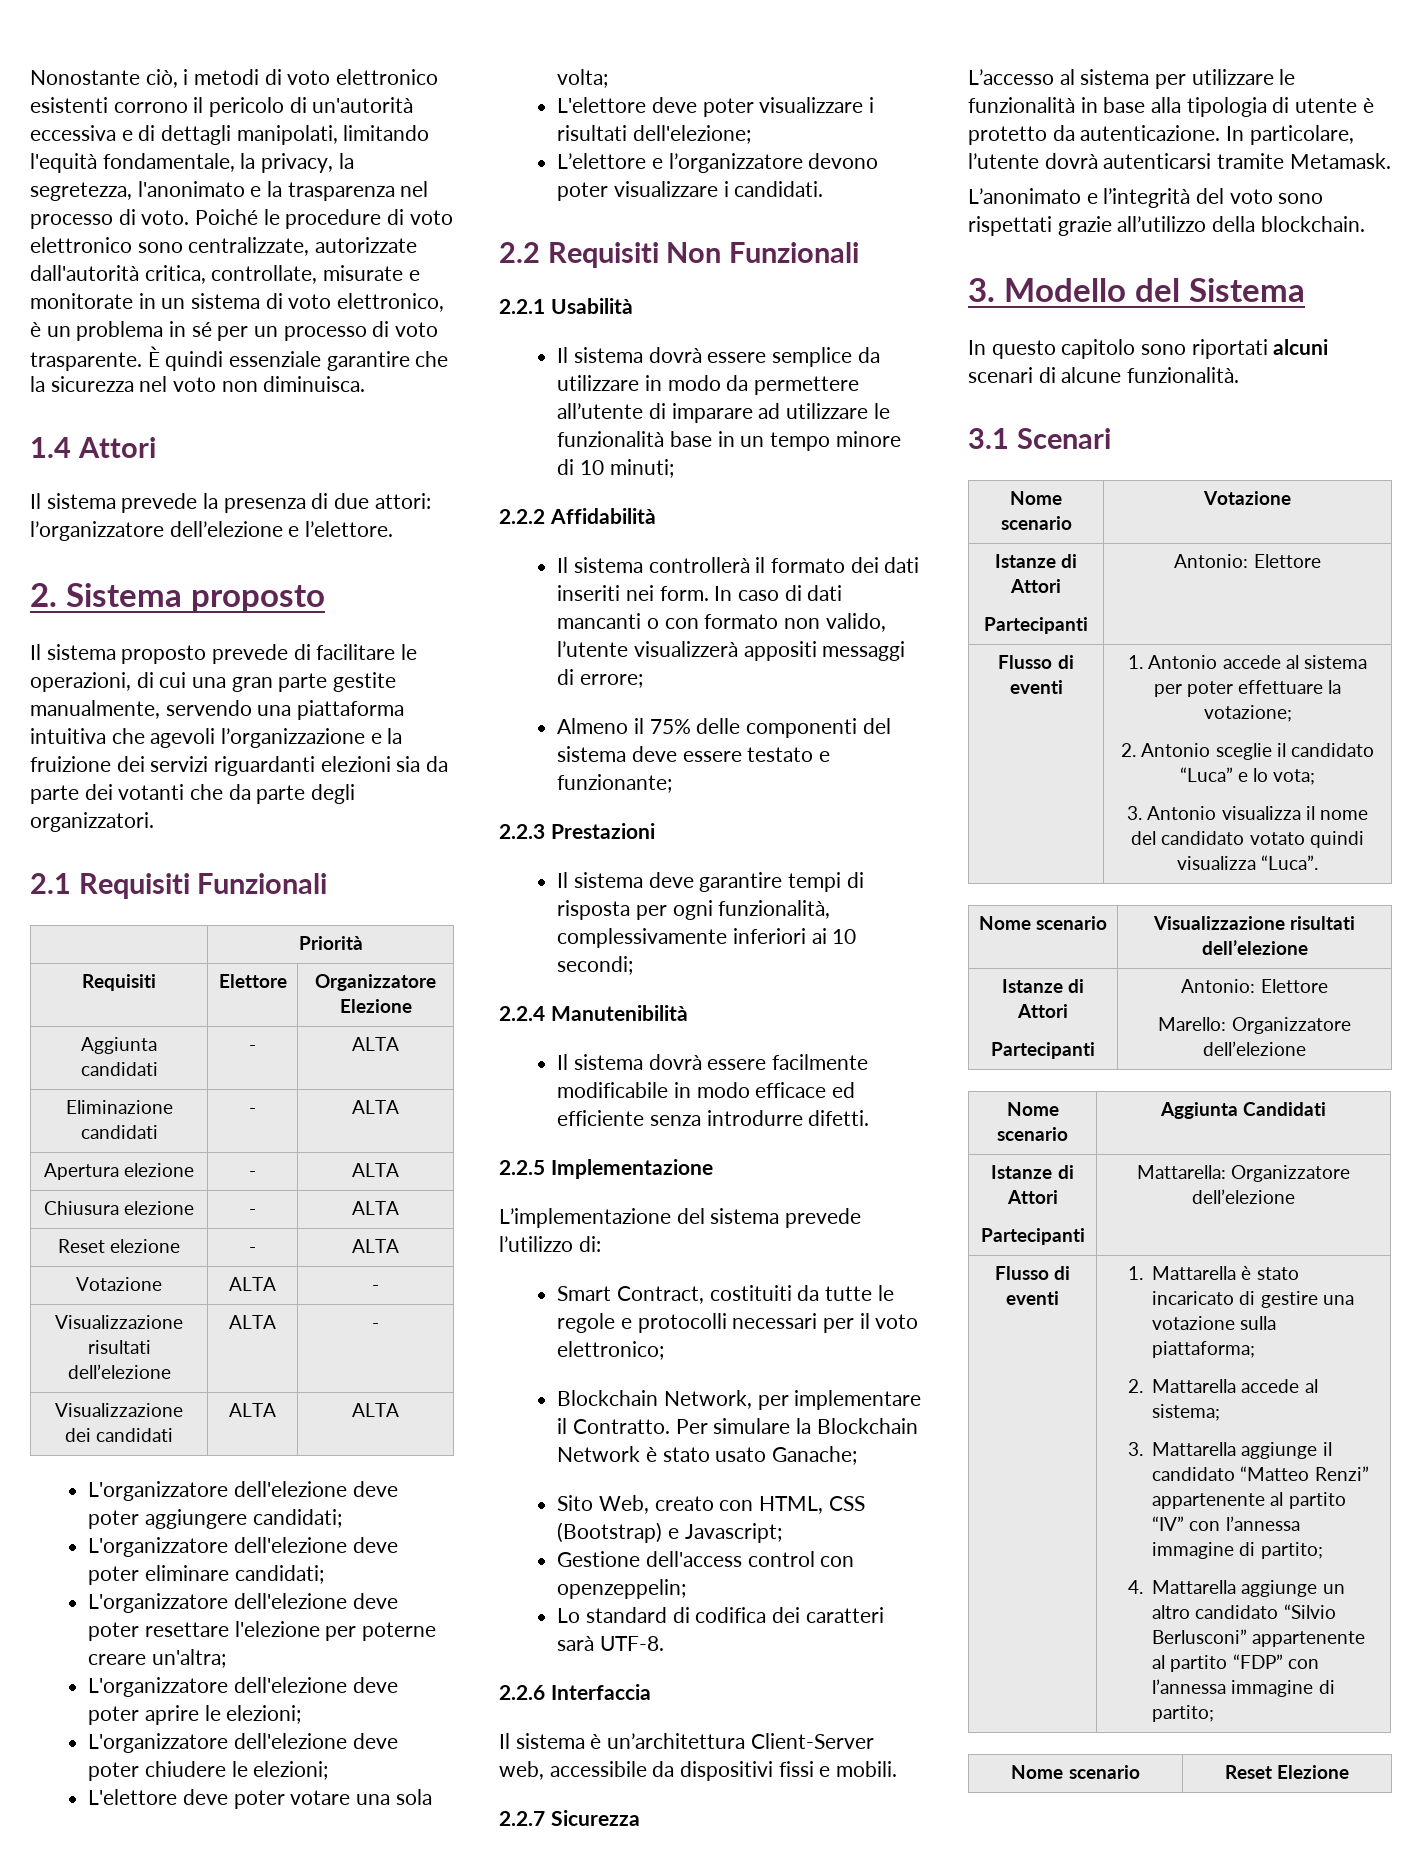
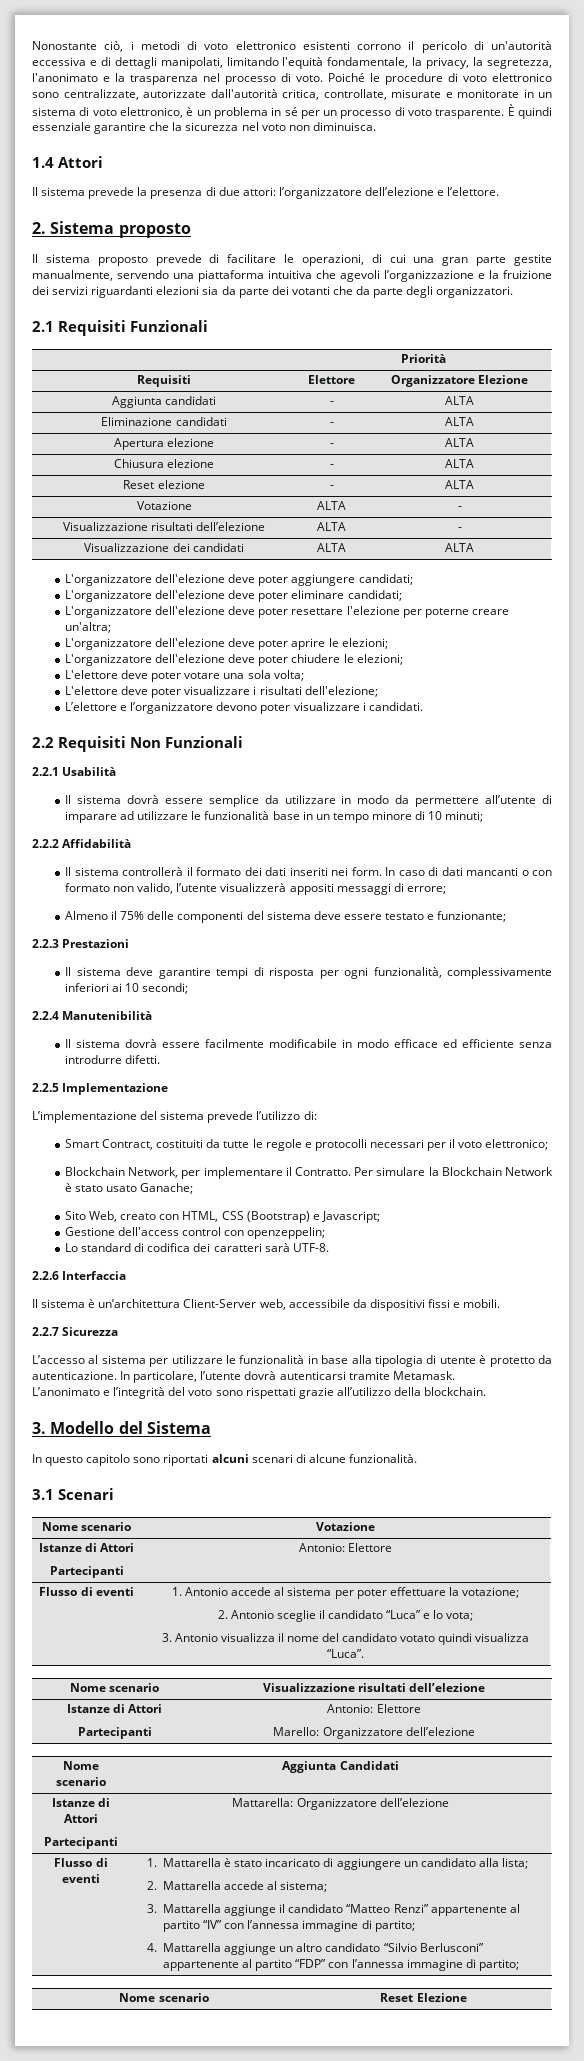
[1260,1291,1354,1308] [1152,1316,1277,1330] [1152,1341,1256,1358] gestire una votazione sulla piattaforma; -> [336,1858,528,1870] aggiungere un candidato alla lista;

